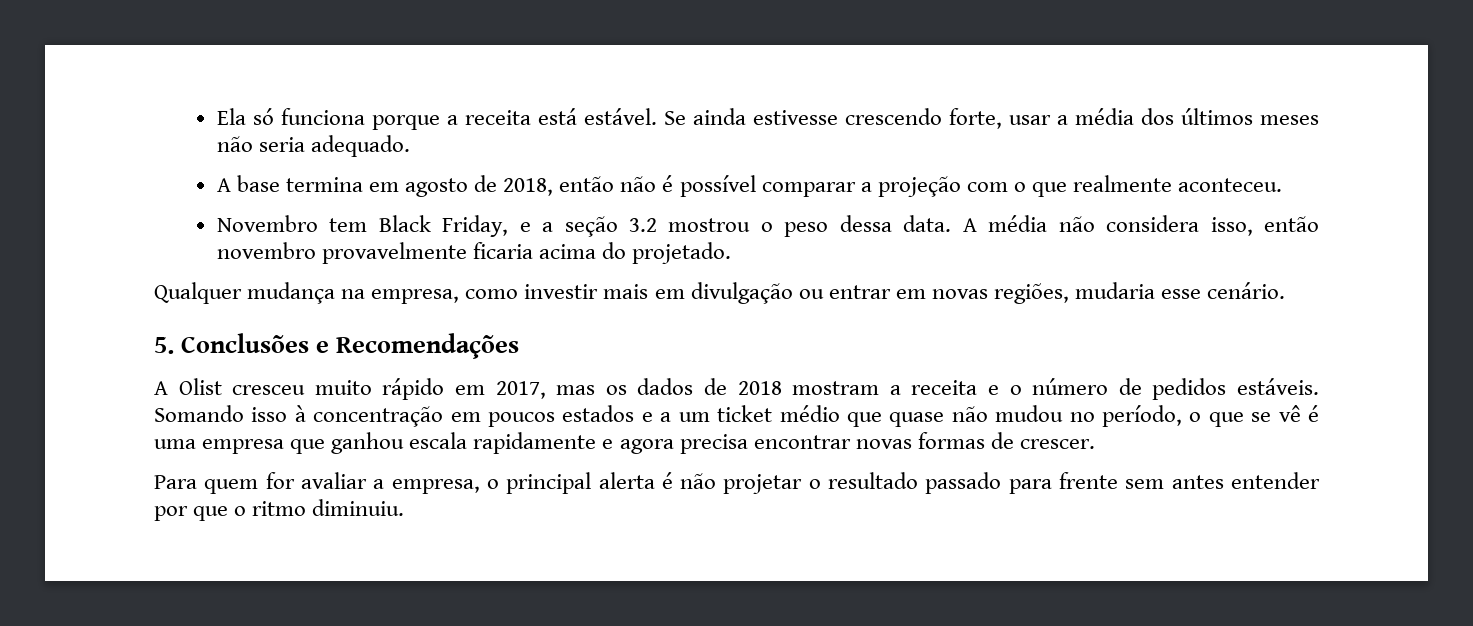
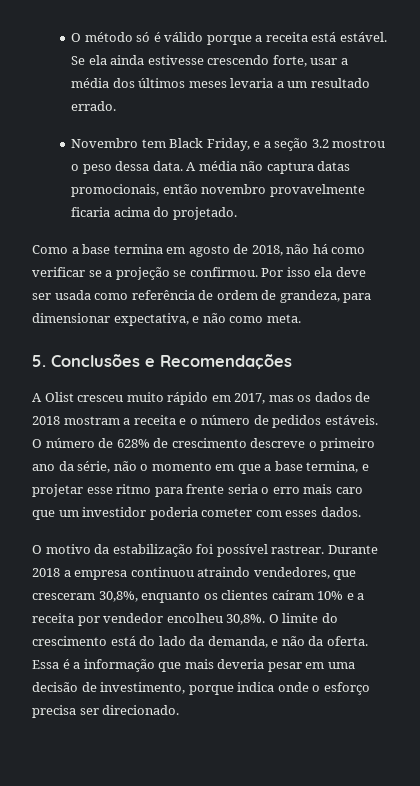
[216,108,365,125] Ela só funciona -> [71,32,204,42] O método só é válido
(686, 118) none -> [88,55,107,65] ela
[216,135,410,157] [216,175,1283,197] não seria adequado. // A base termina em agosto de 2018, então não é possível comparar a projeção com o que realmente aconteceu. -> [230,78,370,88] [71,101,117,111] levaria a um resultado errado.
[1106,215,1253,236] considera isso, -> [266,161,351,174] [71,184,160,197] captura datas promocionais,
[154,282,1286,304] Qualquer mudança na empresa, como investir mais em divulgação ou entrar em novas regiões, mudaria esse cenário. -> [32,244,366,257] [32,267,366,280] [32,290,372,303] [32,313,301,326] Como a base termina em agosto de 2018, não há como verificar se a projeção se confirmou. Por isso ela deve ser usada como referência de ordem de grandeza, para dimensionar expectativa, e não como meta.
[154,405,1319,427] [154,432,1095,454] [154,472,1320,494] [154,499,405,521] Somando isso à concentração em poucos estados e a um ticket médio que quase não mudou no período, o que se vê é uma empresa que ganhou escala rapidamente e agora precisa encontrar novas formas de crescer. // Para quem for avaliar a empresa, o principal alerta é não projetar o resultado passado para frente sem antes entender por que o ritmo diminuiu. -> [32,438,376,451] [32,461,369,474] [32,484,363,497] [32,507,361,520] [32,544,378,557] [32,567,357,580] [32,590,365,603] [32,613,338,626] [32,636,368,648] [32,659,355,672] [32,682,370,695] [32,705,180,718] O número de 628% de crescimento descreve o primeiro ano da série, não o momento em que a base termina, e projetar esse ritmo para frente seria o erro mais caro que um investidor poderia cometer com esses dados. // O motivo da estabilização foi possível rastrear. Durante 2018 a empresa continuou atraindo vendedores, que cresceram 30,8%, enquanto os clientes caíram 10% e a receita por vendedor encolheu 30,8%. O limite do crescimento está do lado da demanda, e não da oferta. Essa é a informação que mais deveria pesar em uma decisão de investimento, porque indica onde o esforço precisa ser direcionado.

